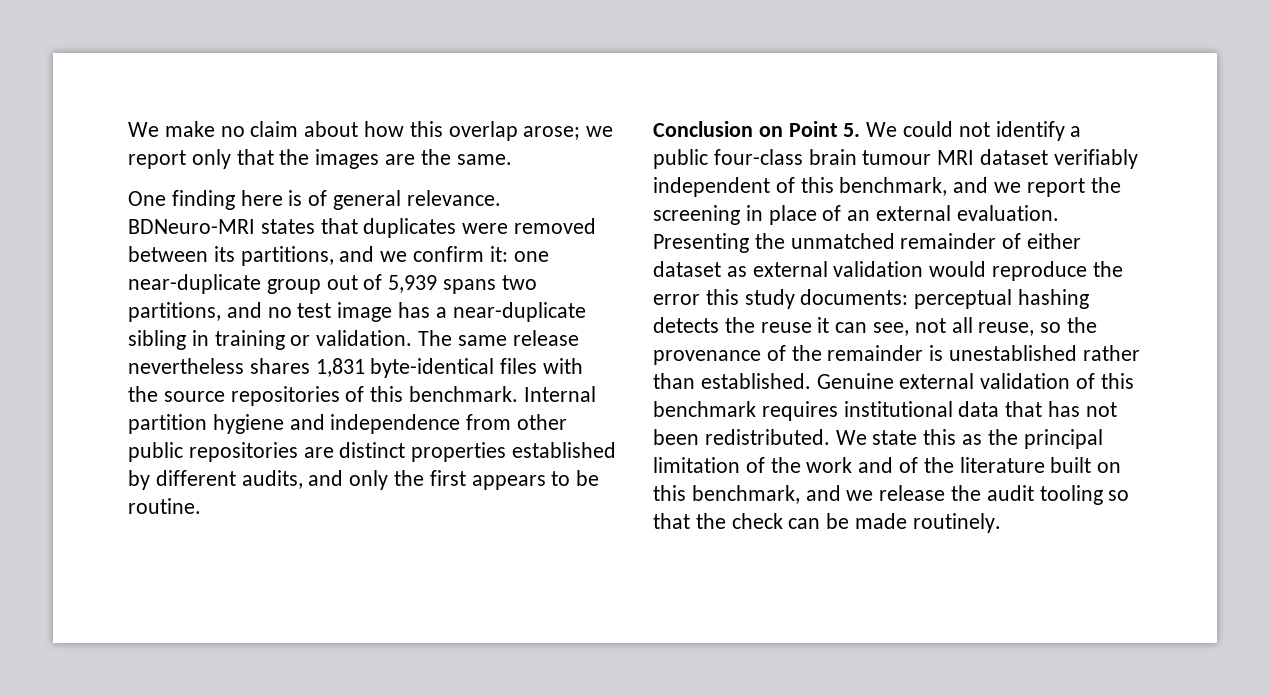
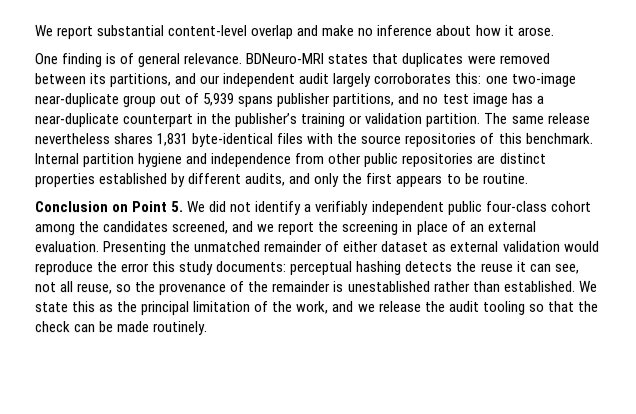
[128,122,159,137] We -> [34,24,319,40] We report substantial content-level overlap and
[250,121,299,137] claim -> [376,24,433,36] inference
[409,121,614,141] [128,149,512,169] this overlap arose; we report only that the images are the same. -> [503,24,554,36] it arose.
[240,190,283,206] here -> (103, 60) none
[380,246,549,262] we confirm it: one -> [199,72,576,88] our independent audit largely corroborates this: one two-image
[501,275,537,290] two -> [276,92,331,108] publisher
[128,330,413,350] sibling in training or validation. -> [122,112,481,128] counterpart in the publisher’s training or validation partition.
[903,121,954,137] could -> [208,201,228,213] did
[653,149,1138,169] [653,177,948,197] public four-class brain tumour MRI dataset verifiably independent of this benchmark, -> [314,200,592,216] [35,221,230,236] verifiably independent public four-class cohort among the candidates screened,
[816,373,1134,389] [653,401,1117,421] [653,429,830,445] Genuine external validation of this benchmark requires institutional data that has not been redistributed. -> (576, 286) none
[806,457,1122,473] [653,485,800,504] work and of the literature built on this benchmark, -> [296,300,330,315] work,

